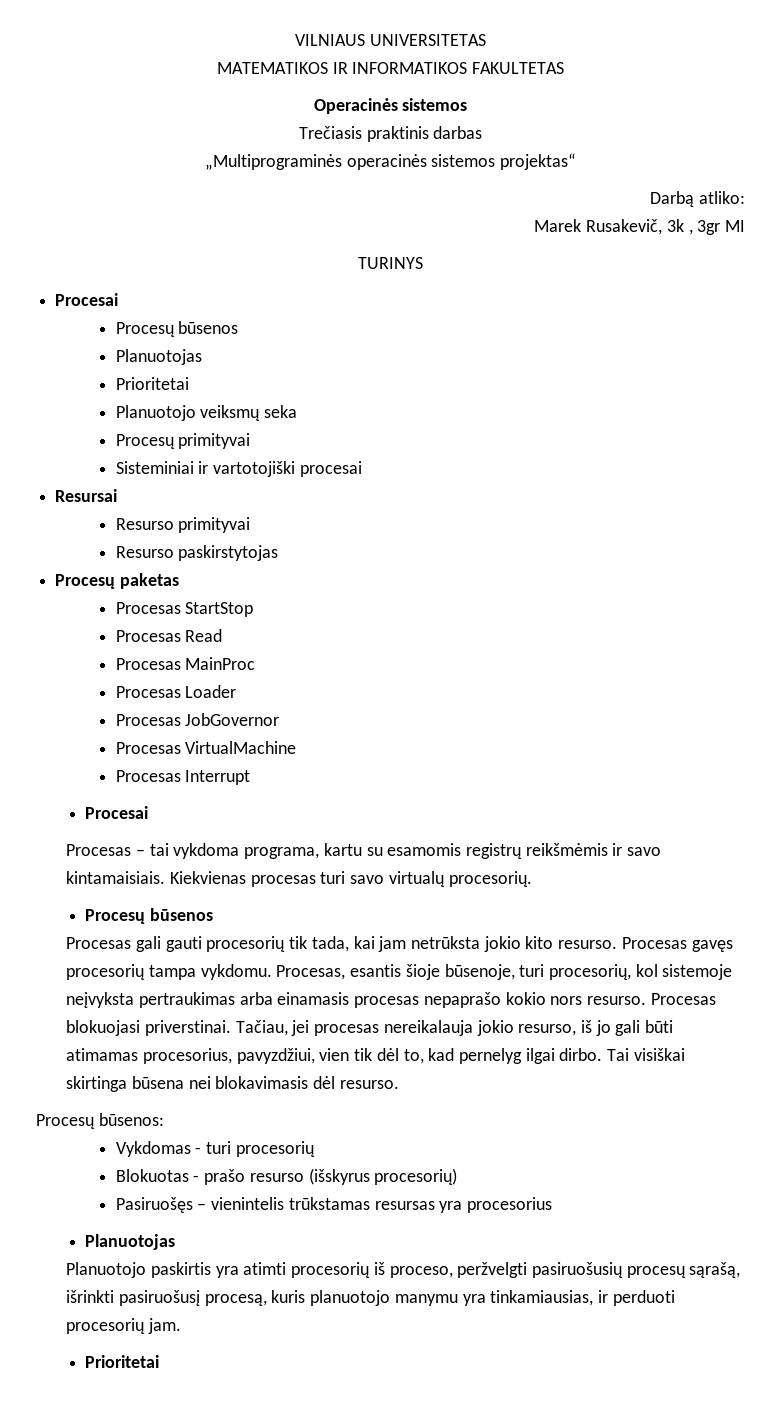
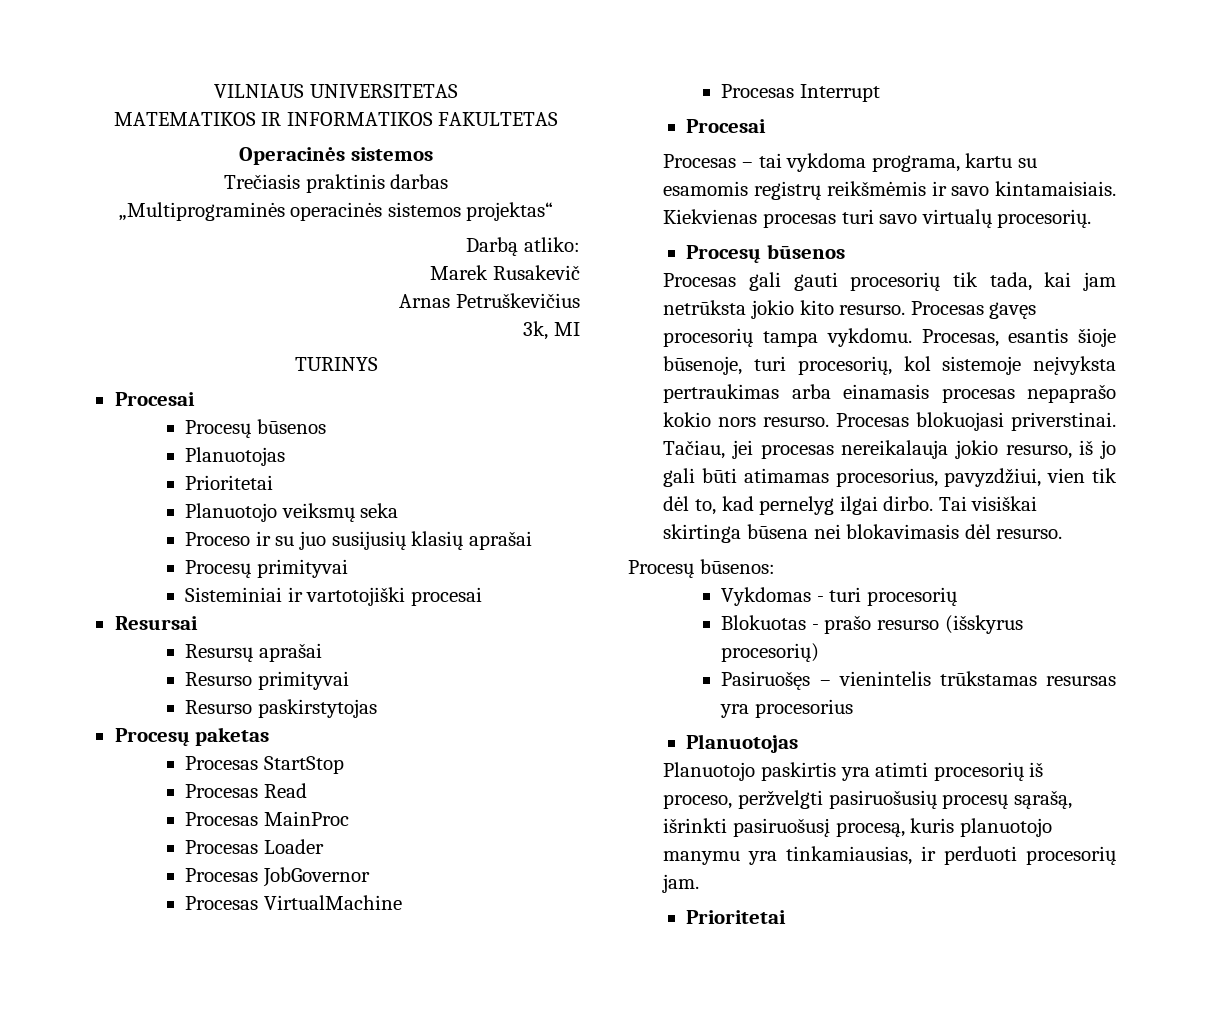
[586,219,721,235] Rusakevič, 3k , 3gr -> [493,265,580,280] [399,293,580,308] [523,321,549,340] Rusakevič // Arnas Petruškevičius // 3k,
(298, 411) none -> [185,531,532,550] // Proceso ir su juo susijusių klasių aprašai
(118, 495) none -> [185,643,322,662] // Resursų aprašai

